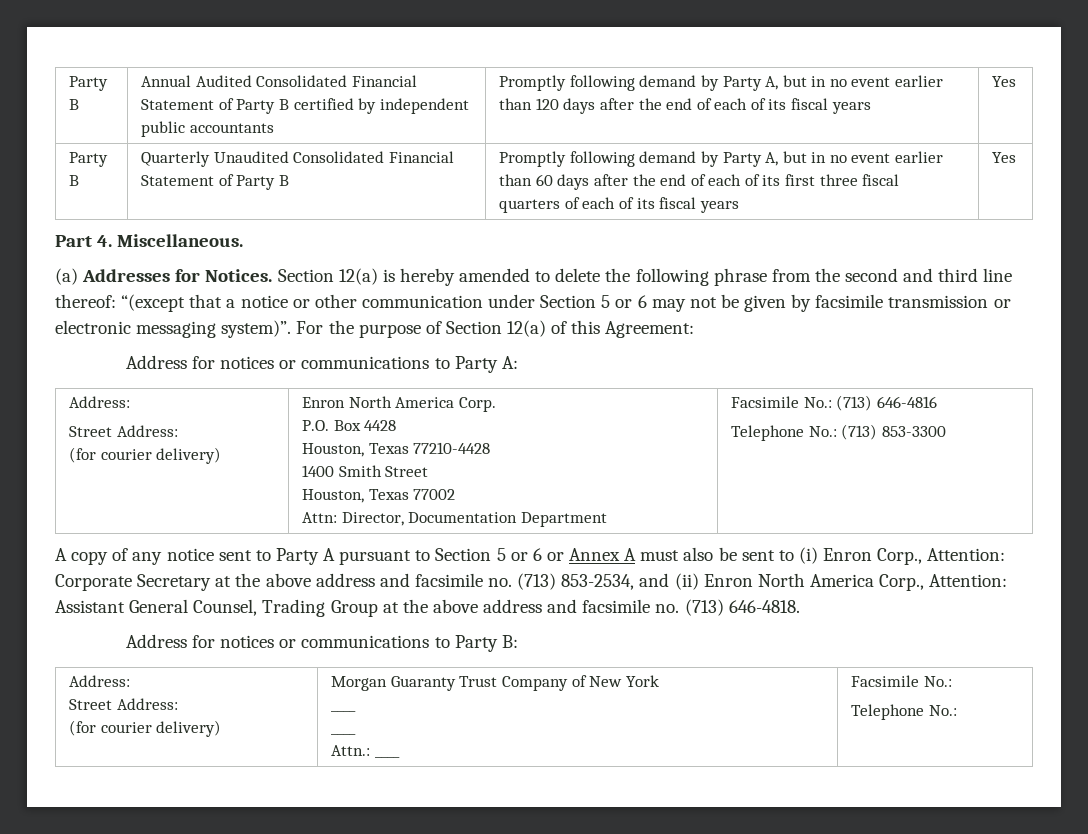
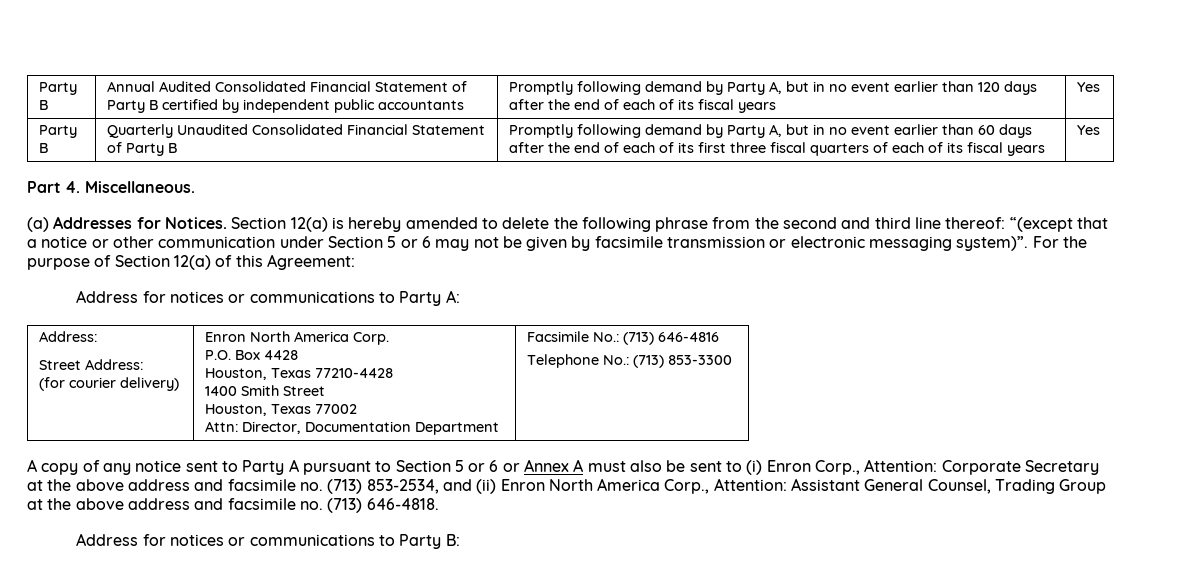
[69,675,131,687] [69,698,178,710] [69,720,222,737] [331,675,659,691] [331,710,357,712] [331,733,357,735] [331,745,371,756] [374,756,400,758] [851,675,952,687] [851,704,957,720] // Address: // Street Address: // (for courier delivery) | Morgan Guaranty Trust Company of New York // ____ // ____ // Attn.: ____ | Facsimile No.: // Telephone No.: -> (460, 540) none

